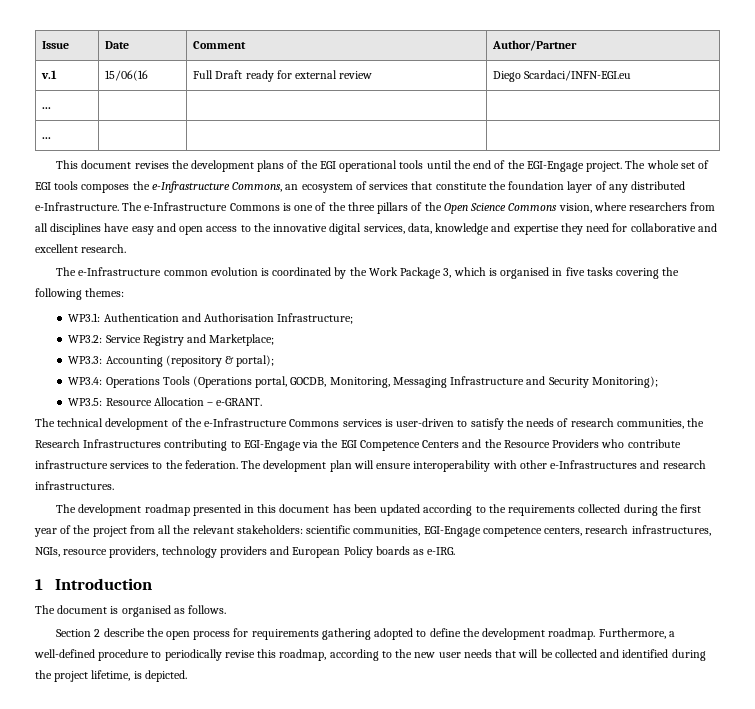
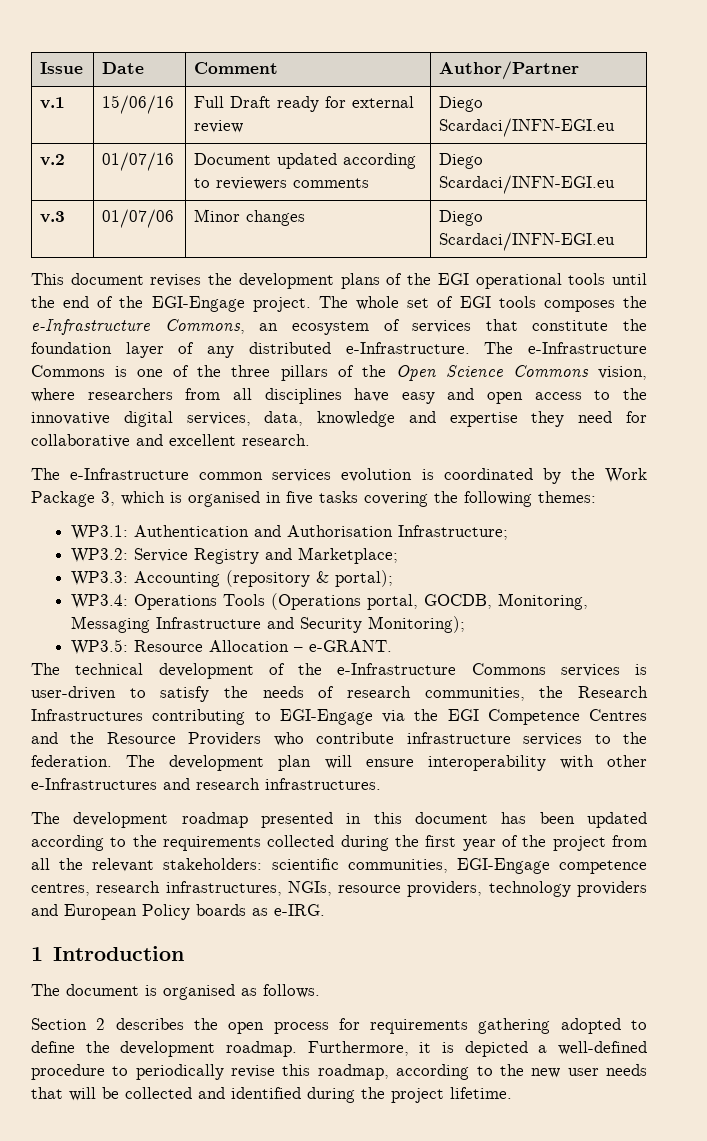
[105,70,149,81] 15/06(16 -> [102,95,175,114] 15/06/16
[42,107,52,109] [42,137,52,139] ... | | | // ... | | | -> [40,154,66,166] [102,152,175,171] [194,153,417,169] [194,177,370,190] [439,153,484,169] [439,175,616,194] [40,211,66,223] [102,209,175,228] [194,209,306,226] [439,210,484,226] [439,232,616,251] v.2 | 01/07/16 | Document updated according to reviewers comments | Diego Scardaci/INFN-EGI.eu // v.3 | 01/07/06 | Minor changes | Diego Scardaci/INFN-EGI.eu
(208, 273) none -> [272,469,332,482] services
[422,440,460,448] Centers -> [589,709,647,721] Centres
[544,527,583,536] centers, -> [31,883,90,896] centres,
[103,628,145,637] describe -> [115,1018,184,1030] describes
(666, 633) none -> [419,1041,528,1057] it is depicted
[91,670,187,682] lifetime, is depicted. -> [450,1087,512,1099] lifetime.

